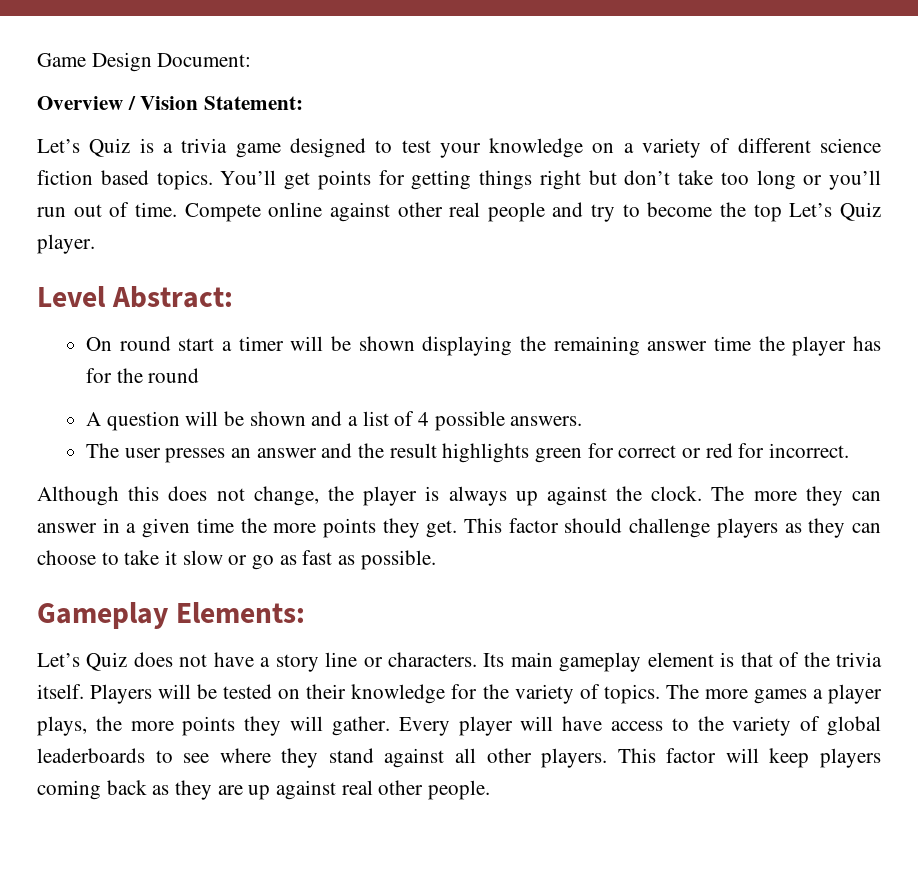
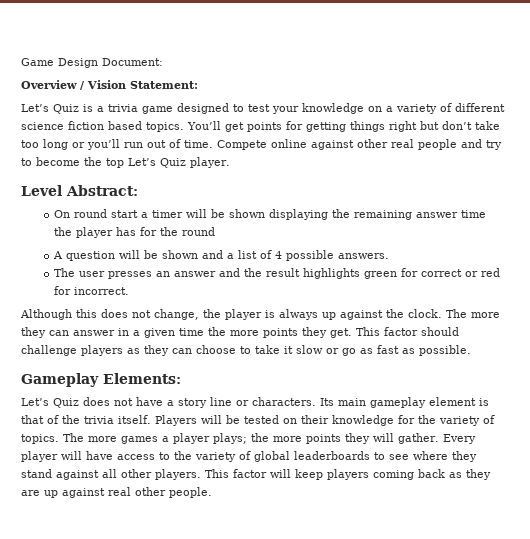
[37,716,87,736] plays, -> [213,433,247,444] plays;

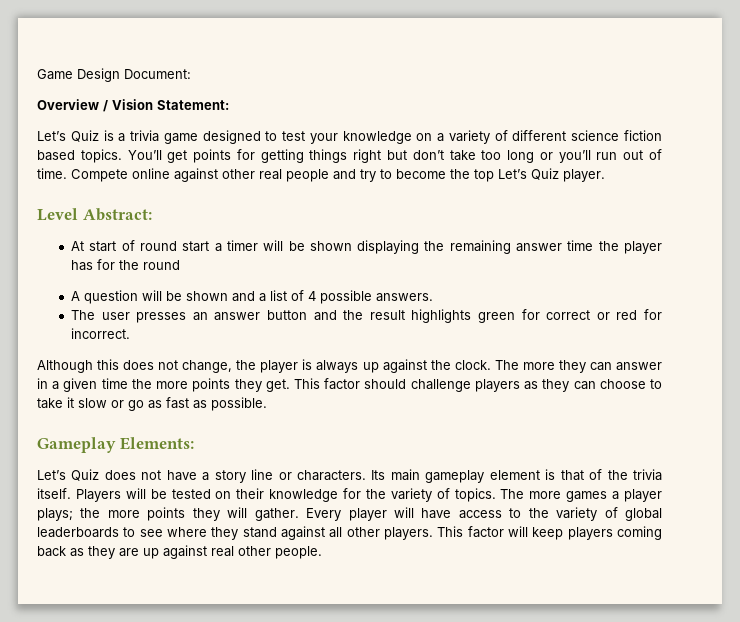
[53,210,70,218] On -> [71,240,135,252] At start of
(216, 274) none -> [267,310,308,320] button

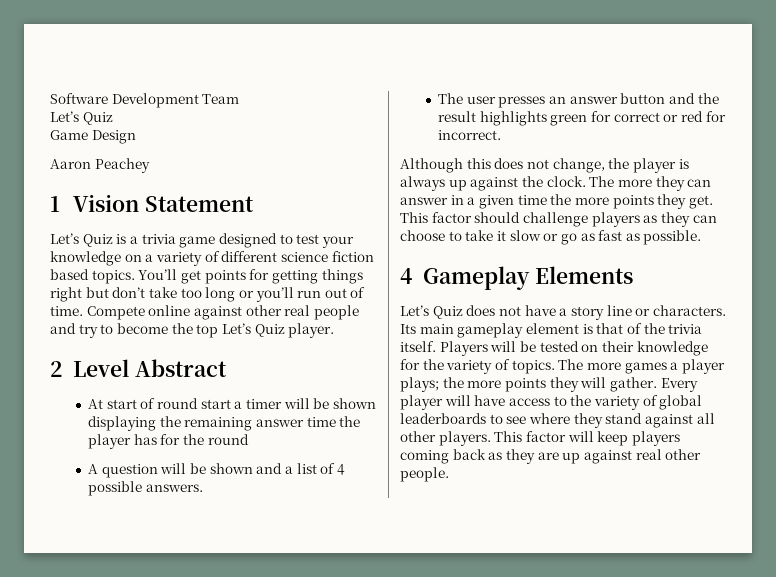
[37,68,191,82] [37,99,229,112] Game Design Document: // Overview / Vision Statement: -> [50,93,240,108] [50,111,113,125] [50,130,136,144] [50,158,150,173] [50,194,254,212] Software Development Team // Let’s Quiz // Game Design // Aaron Peachey // 1 Vision Statement
[37,208,152,221] Level Abstract: -> [50,359,227,377] 2 Level Abstract
[37,437,194,453] Gameplay Elements: -> [400,266,633,290] 4 Gameplay Elements

